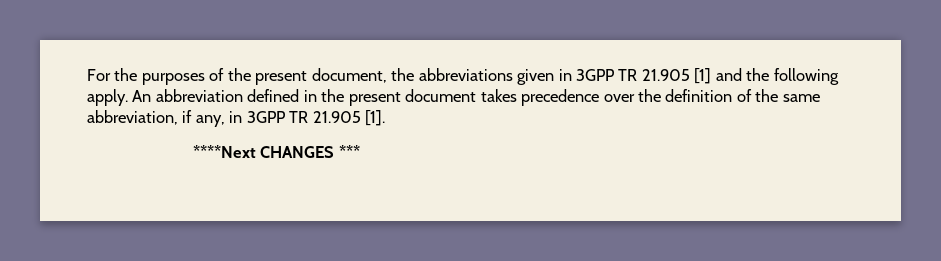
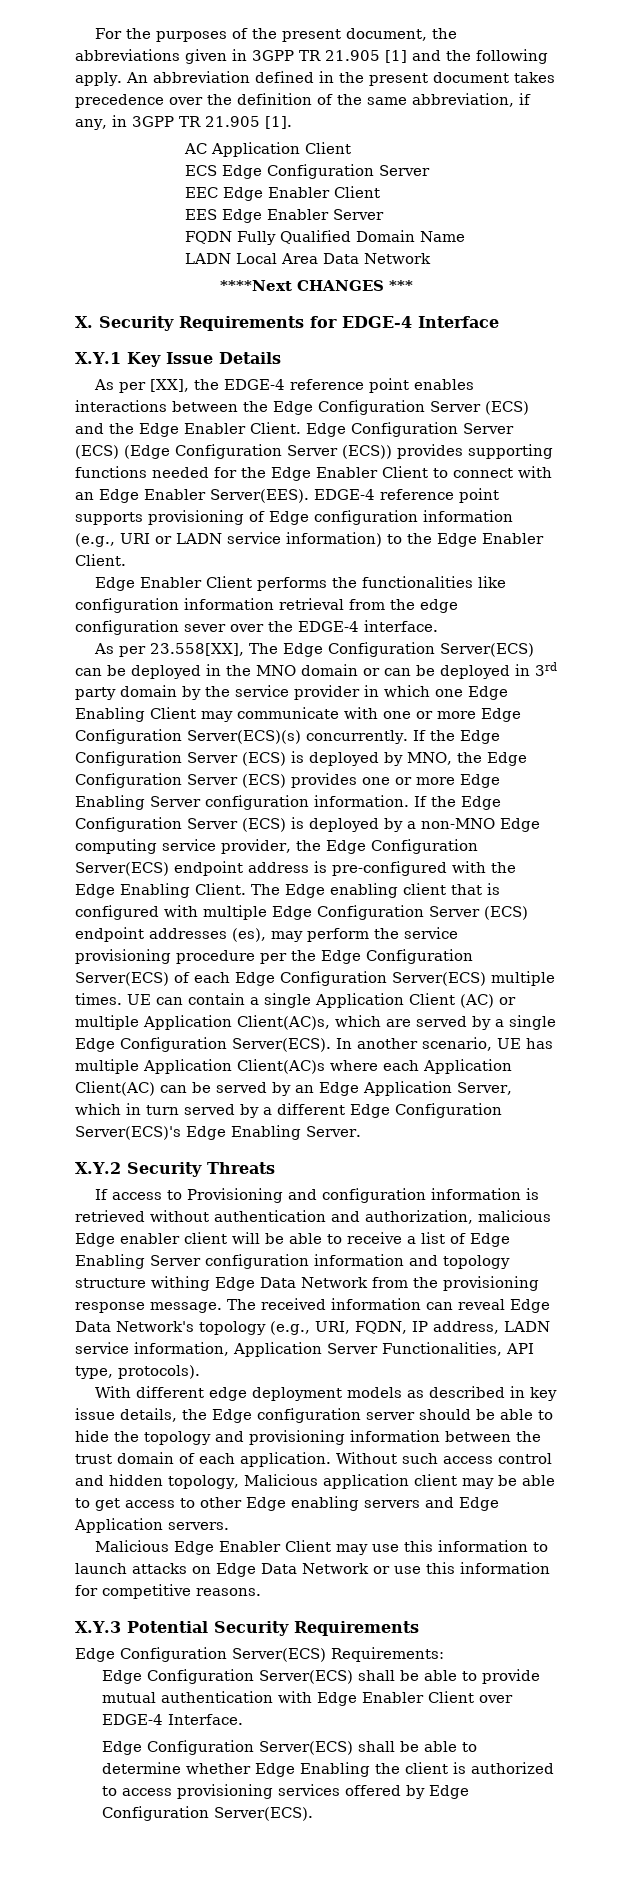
[192,145,360,158] ****Next CHANGES *** -> [183,142,351,157] [184,164,430,179] [184,186,380,201] [184,209,384,223] [184,230,465,245] [184,253,431,264] [219,280,413,291] [75,316,499,331] [75,352,281,367] [93,378,474,393] [75,400,529,415] [75,422,514,437] [75,444,553,459] [75,466,552,481] [75,488,499,503] [75,510,513,525] [75,532,544,547] [75,554,126,566] [94,576,506,591] [75,598,458,613] [75,620,438,635] [93,642,534,657] [75,662,557,679] [75,685,508,700] [75,707,521,722] [75,729,500,744] [75,751,527,766] [75,773,500,788] [75,795,501,810] [75,817,540,832] [75,839,478,854] [75,861,516,876] [75,883,500,898] [75,905,528,920] [75,927,458,942] [75,949,473,964] [75,971,555,986] [75,993,516,1008] [75,1015,556,1030] [75,1037,553,1052] [75,1059,512,1074] [75,1081,512,1096] [75,1103,502,1118] [75,1125,361,1140] [75,1162,275,1177] [94,1188,539,1203] [75,1210,551,1224] [75,1232,510,1247] [75,1254,510,1269] [75,1276,539,1291] [75,1298,550,1313] [75,1321,550,1335] [75,1342,534,1357] [75,1365,200,1379] [94,1386,557,1401] [75,1408,553,1423] [75,1430,541,1445] [75,1452,552,1467] [75,1474,555,1489] [75,1496,499,1511] [74,1518,229,1533] [94,1540,548,1555] [75,1562,550,1577] [75,1584,261,1599] [75,1621,419,1636] [75,1647,444,1662] [102,1669,541,1684] [102,1691,514,1706] [102,1714,244,1725] [102,1740,478,1755] [102,1762,555,1777] [102,1784,470,1799] [102,1806,314,1821] AC Application Client // ECS Edge Configuration Server // EEC Edge Enabler Client // EES Edge Enabler Server // FQDN Fully Qualified Domain Name // LADN Local Area Data Network // ****Next CHANGES *** // X. Security Requirements for EDGE-4 Interface // X.Y.1 Key Issue Details // As per [XX], the EDGE-4 reference point enables interactions between the Edge Configuration Server (ECS) and the Edge Enabler Client. Edge Configuration Server (ECS) (Edge Configuration Server (ECS)) provides supporting functions needed for the Edge Enabler Client to connect with an Edge Enabler Server(EES). EDGE-4 reference point supports provisioning of Edge configuration information (e.g., URI or LADN service information) to the Edge Enabler Client. // Edge Enabler Client performs the functionalities like configuration information retrieval from the edge configuration sever over the EDGE-4 interface. // As per 23.558[XX], The Edge Configuration Server(ECS) can be deployed in the MNO domain or can be deployed in 3rd party domain by the service provider in which one Edge Enabling Client may communicate with one or more Edge Configuration Server(ECS)(s) concurrently. If the Edge Configuration Server (ECS) is deployed by MNO, the Edge Configuration Server (ECS) provides one or more Edge Enabling Server configuration information. If the Edge Configuration Server (ECS) is deployed by a non-MNO Edge computing service provider, the Edge Configuration Server(ECS) endpoint address is pre-configured with the Edge Enabling Client. The Edge enabling client that is configured with multiple Edge Configuration Server (ECS) endpoint addresses (es), may perform the service provisioning procedure per the Edge Configuration Server(ECS) of each Edge Configuration Server(ECS) multiple times. UE can contain a single Application Client (AC) or multiple Application Client(AC)s, which are served by a single Edge Configuration Server(ECS). In another scenario, UE has multiple Application Client(AC)s where each Application Client(AC) can be served by an Edge Application Server, which in turn served by a different Edge Configuration Server(ECS)'s Edge Enabling Server. // X.Y.2 Security Threats // If access to Provisioning and configuration information is retrieved without authentication and authorization, malicious Edge enabler client will be able to receive a list of Edge Enabling Server configuration information and topology structure withing Edge Data Network from the provisioning response message. The received information can reveal Edge Data Network's topology (e.g., URI, FQDN, IP address, LADN service information, Application Server Functionalities, API type, protocols). // With different edge deployment models as described in key issue details, the Edge configuration server should be able to hide the topology and provisioning information between the trust domain of each application. Without such access control and hidden topology, Malicious application client may be able to get access to other Edge enabling servers and Edge Application servers. // Malicious Edge Enabler Client may use this information to launch attacks on Edge Data Network or use this information for competitive reasons. // X.Y.3 Potential Security Requirements // Edge Configuration Server(ECS) Requirements: // Edge Configuration Server(ECS) shall be able to provide mutual authentication with Edge Enabler Client over EDGE-4 Interface. // Edge Configuration Server(ECS) shall be able to determine whether Edge Enabling the client is authorized to access provisioning services offered by Edge Configuration Server(ECS).

